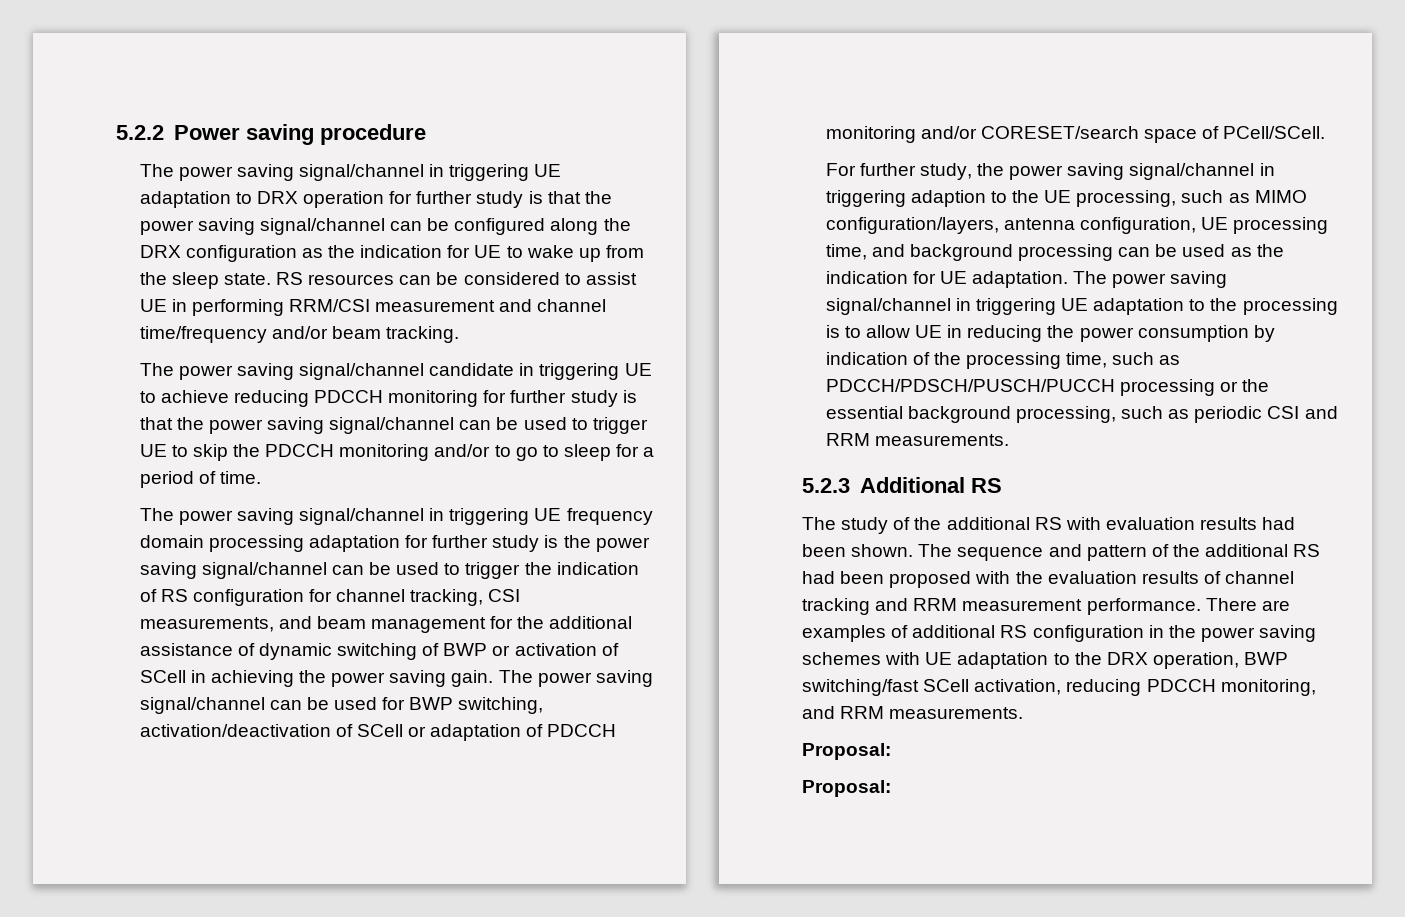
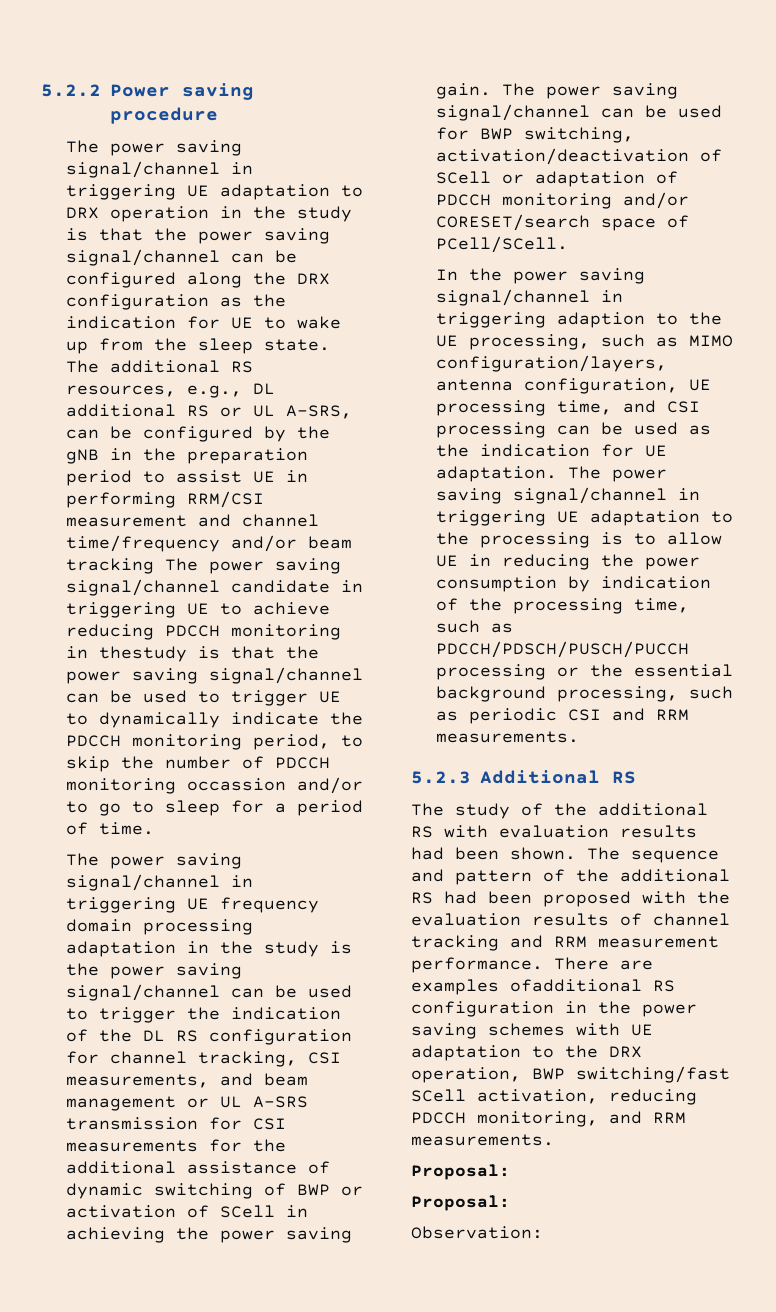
[389,191,473,204] for further -> [220,206,287,219] in the
[275,272,560,285] RS resources can be considered -> [66,360,254,373] [66,383,276,398] [66,404,353,419] [66,426,331,442] [66,448,309,464] [66,470,133,486] The additional RS resources, e.g., DL additional RS or UL A-SRS, can be configured by the gNB in the preparation period
[385,326,459,343] tracking. // -> [66,558,155,574] tracking
[483,390,618,407] for further study -> [66,646,188,662] in thestudy
[192,444,228,461] skip -> [99,712,320,728] dynamically indicate
(430, 452) none -> [253,734,364,750] [66,756,331,772] [66,778,287,794] period, to skip the number of PDCCH monitoring occassion
[404,535,489,548] for further -> [187,941,254,954] in the
(157, 595) none -> [99,1029,166,1042] the DL
(486, 625) none -> [187,1096,309,1108] [66,1117,287,1130] [66,1140,199,1152] or UL A-SRS transmission for CSI measurements
[825,163,972,180] For further study, -> [436,269,459,281] In
[909,244,1013,261] background -> [667,401,701,413] CSI
[891,625,996,638] of additional -> [510,979,642,992] ofadditional
(891, 788) none -> [411,1226,543,1239] // Observation:

